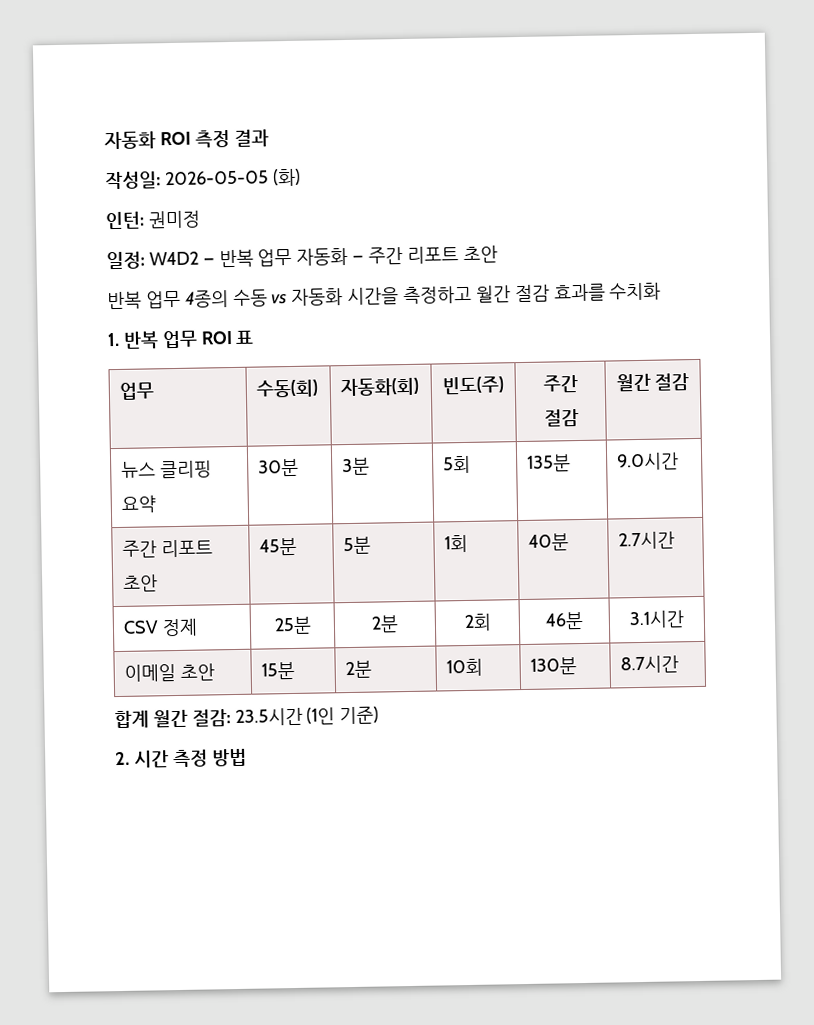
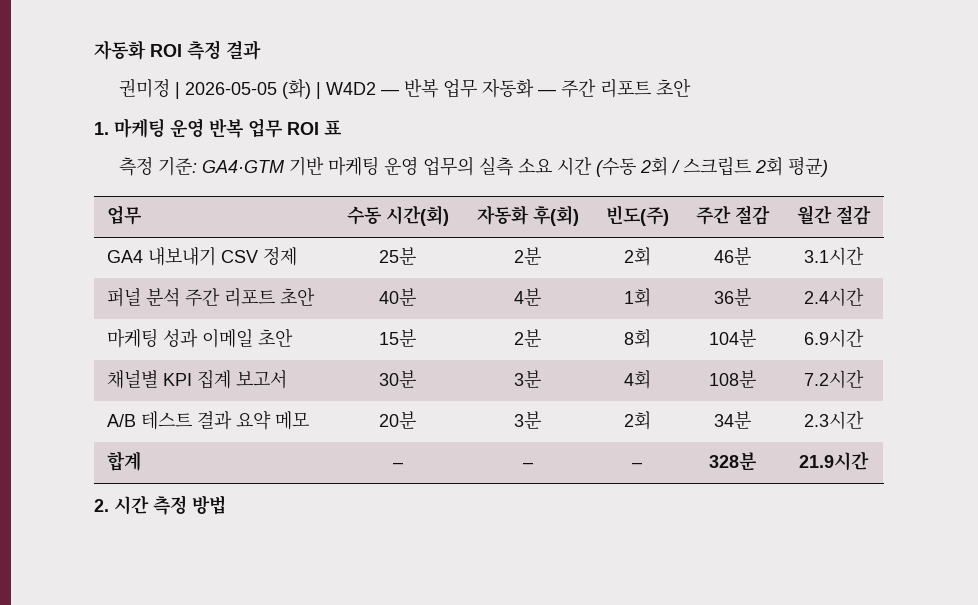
[105,171,161,190] 작성일: -> [119,79,181,99] 권미정 |
[105,210,201,230] [106,251,145,270] // 인턴: 권미정 // 일정: -> [316,82,322,99] |
[107,282,662,310] // 반복 업무 4종의 수동 vs 자동화 시간을 측정하고 월간 절감 효과를 수치화 -> (692, 87) none
(120, 339) none -> [114,118,204,138] 마케팅 운영
[118,382,155,400] [255,379,318,398] [339,377,419,397] // 업무 | 수동(회) | 자동화(회) -> [119,156,829,177] [106,205,142,225] [346,205,449,226] [476,205,579,226] // 측정 기준: GA4·GTM 기반 마케팅 운영 업무의 실측 소요 시간 (수동 2회 / 스크립트 2회 평균) // 업무 | 수동 시간(회) | 자동화 후(회)
[120,460,212,479] [120,495,156,513] [257,458,299,477] [341,457,370,476] [442,455,471,474] [526,454,571,472] [616,452,679,471] [121,539,213,558] [122,574,158,592] [258,537,297,556] [342,536,371,555] [443,534,468,553] [527,533,569,551] [617,531,675,550] 뉴스 클리핑 요약 | 30분 | 3분 | 5회 | 135분 | 9.0시간 // 주간 리포트 초안 | 45분 | 5분 | 1회 | 40분 | 2.7시간 // -> [106,247,216,266] GA4 내보내기
[123,663,215,682] [260,661,295,680] [344,660,372,679] [445,658,483,677] [529,657,577,675] [619,655,679,674] [114,706,380,729] 이메일 초안 | 15분 | 2분 | 10회 | 130분 | 8.7시간 // 합계 월간 절감: 23.5시간 (1인 기준) -> [106,287,315,307] [379,288,416,306] [514,288,541,306] [623,288,651,307] [713,288,751,306] [803,288,864,306] [106,328,293,348] [379,329,416,347] [514,329,541,347] [623,329,651,348] [708,329,756,347] [803,329,864,347] [106,370,287,389] [379,370,416,388] [514,370,541,388] [623,370,651,389] [708,370,756,388] [803,370,864,388] [106,410,309,430] [379,411,416,429] [514,411,541,429] [623,411,651,430] [713,411,751,429] [803,411,864,429] [106,451,141,471] [392,462,403,468] [522,462,533,468] [632,462,642,468] [708,452,757,470] [798,451,869,470] 퍼널 분석 주간 리포트 초안 | 40분 | 4분 | 1회 | 36분 | 2.4시간 // 마케팅 성과 이메일 초안 | 15분 | 2분 | 8회 | 104분 | 6.9시간 // 채널별 KPI 집계 보고서 | 30분 | 3분 | 4회 | 108분 | 7.2시간 // A/B 테스트 결과 요약 메모 | 20분 | 3분 | 2회 | 34분 | 2.3시간 // 합계 | – | – | – | 328분 | 21.9시간

